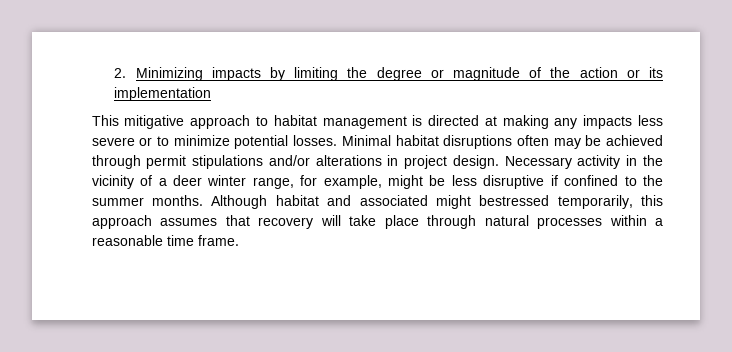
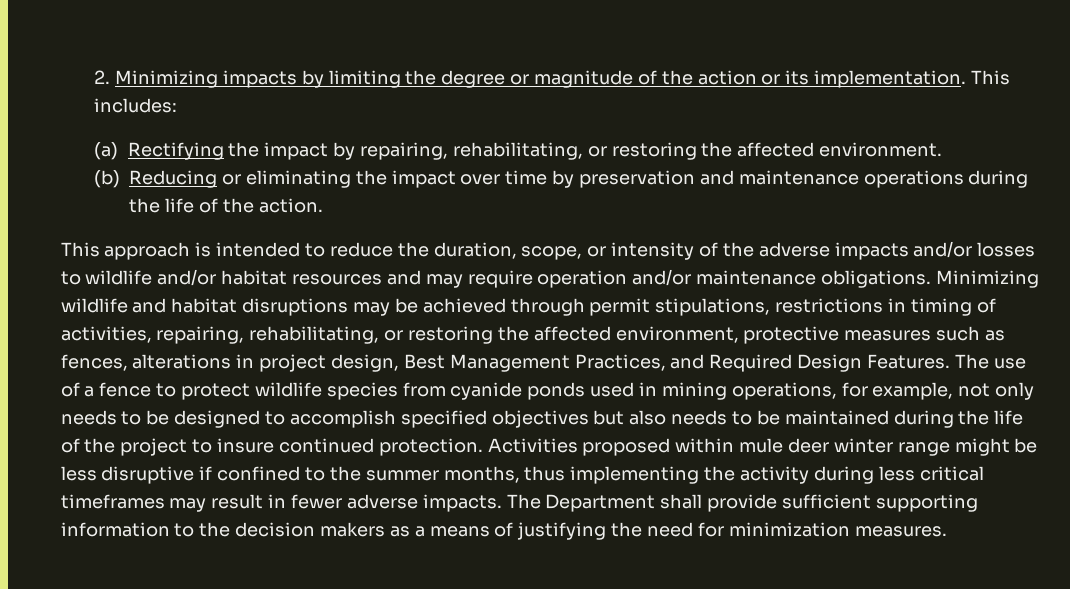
[114,87,212,101] [91,115,663,129] [91,135,391,149] implementation // This mitigative approach to habitat management is directed at making any impacts less severe or to minimize potential losses. Minimal -> [814,70,1010,88] [94,98,178,113] [94,142,943,160] [94,170,1029,188] [129,198,323,213] [60,241,1036,260] [60,269,1039,288] [60,298,167,313] implementation. This includes: // (a) Rectifying the impact by repairing, rehabilitating, or restoring the affected environment. // (b) Reducing or eliminating the impact over time by preservation and maintenance operations during the life of the action. // This approach is intended to reduce the duration, scope, or intensity of the adverse impacts and/or losses to wildlife and/or habitat resources and may require operation and/or maintenance obligations. Minimizing wildlife and
[516,135,549,146] often -> (349, 307) none
[192,155,663,169] [91,175,382,189] stipulations and/or alterations in project design. Necessary activity in the vicinity of a deer winter range, for example, -> [655,298,996,316] [60,326,1005,344] [60,354,1026,372] [60,382,1035,400] [60,410,1024,428] [60,438,950,456] stipulations, restrictions in timing of activities, repairing, rehabilitating, or restoring the affected environment, protective measures such as fences, alterations in project design, Best Management Practices, and Required Design Features. The use of a fence to protect wildlife species from cyanide ponds used in mining operations, for example, not only needs to be designed to accomplish specified objectives but also needs to be maintained during the life of the project to insure continued protection. Activities proposed within mule deer winter range
[152,195,664,209] [91,215,664,229] [91,235,239,246] months. Although habitat and associated might bestressed temporarily, this approach assumes that recovery will take place through natural processes within a reasonable time frame. -> [443,466,984,484] [60,494,978,512] [60,522,947,540] months, thus implementing the activity during less critical timeframes may result in fewer adverse impacts. The Department shall provide sufficient supporting information to the decision makers as a means of justifying the need for minimization measures.

